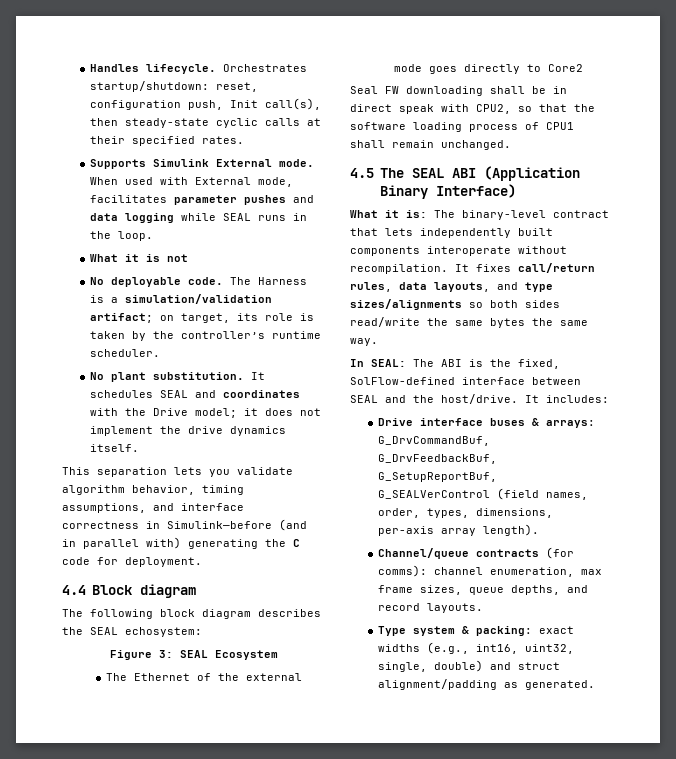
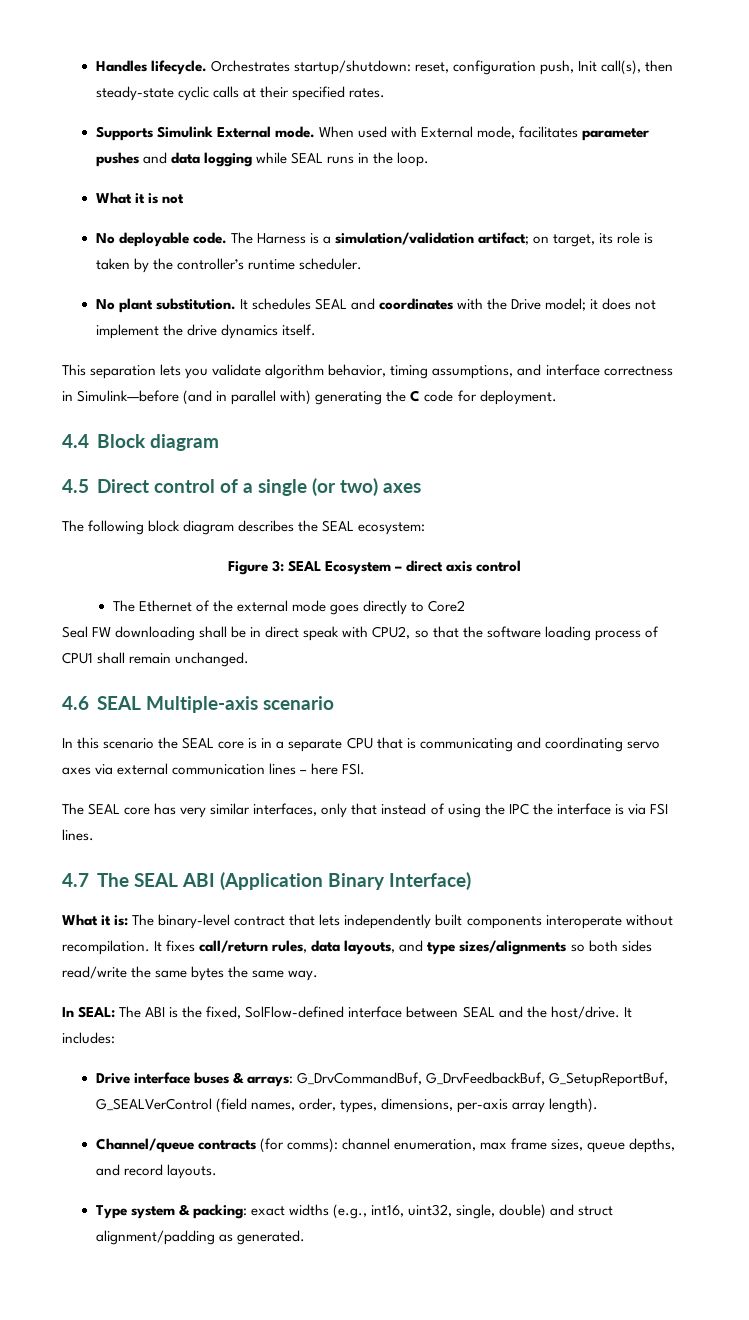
(196, 591) none -> [62,478,421,496] // 4.5 Direct control of a single (or two) axes
[125,627,202,637] echosystem: -> [358,522,426,535] ecosystem:
(278, 655) none -> [395,560,522,572] – direct axis control
[350,168,374,178] 4.5 -> [62,696,334,713] [62,737,660,752] [62,763,366,775] [62,803,668,818] [62,829,94,841] [62,873,89,887] 4.6 SEAL Multiple-axis scenario // In this scenario the SEAL core is in a separate CPU that is communicating and coordinating servo axes via external communication lines – here FSI. // The SEAL core has very similar interfaces, only that instead of using the IPC the interface is via FSI lines. // 4.7

